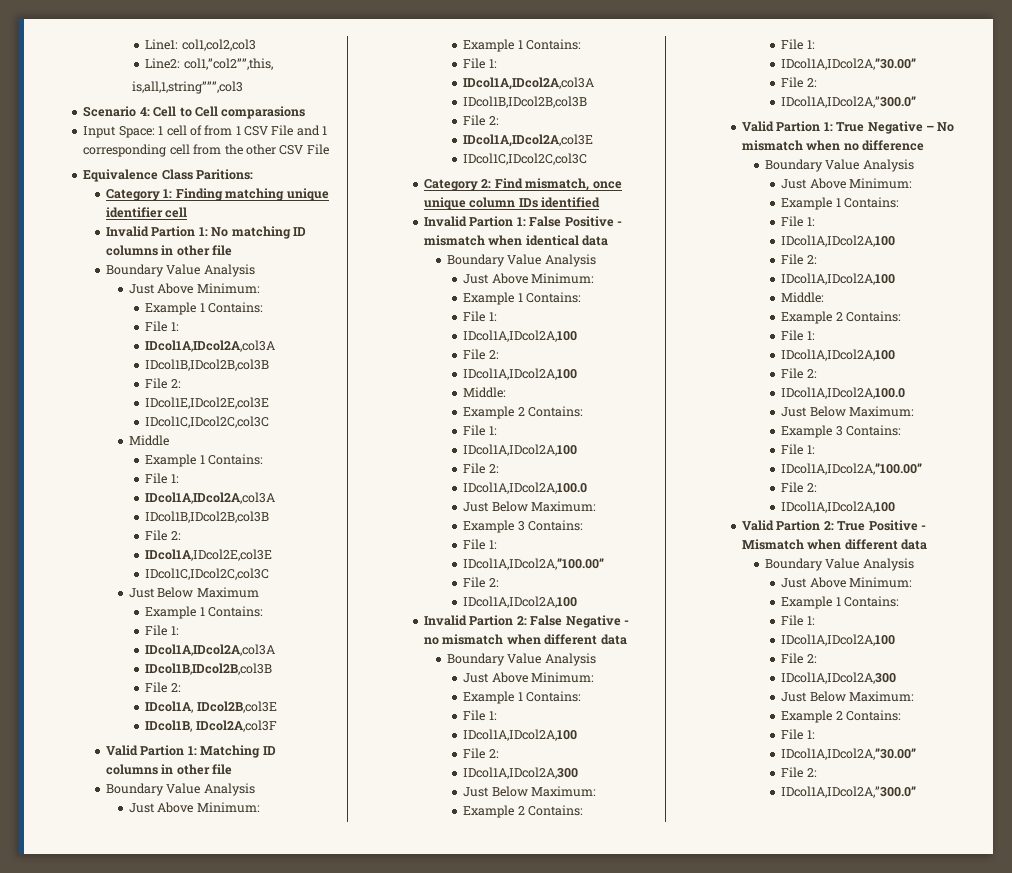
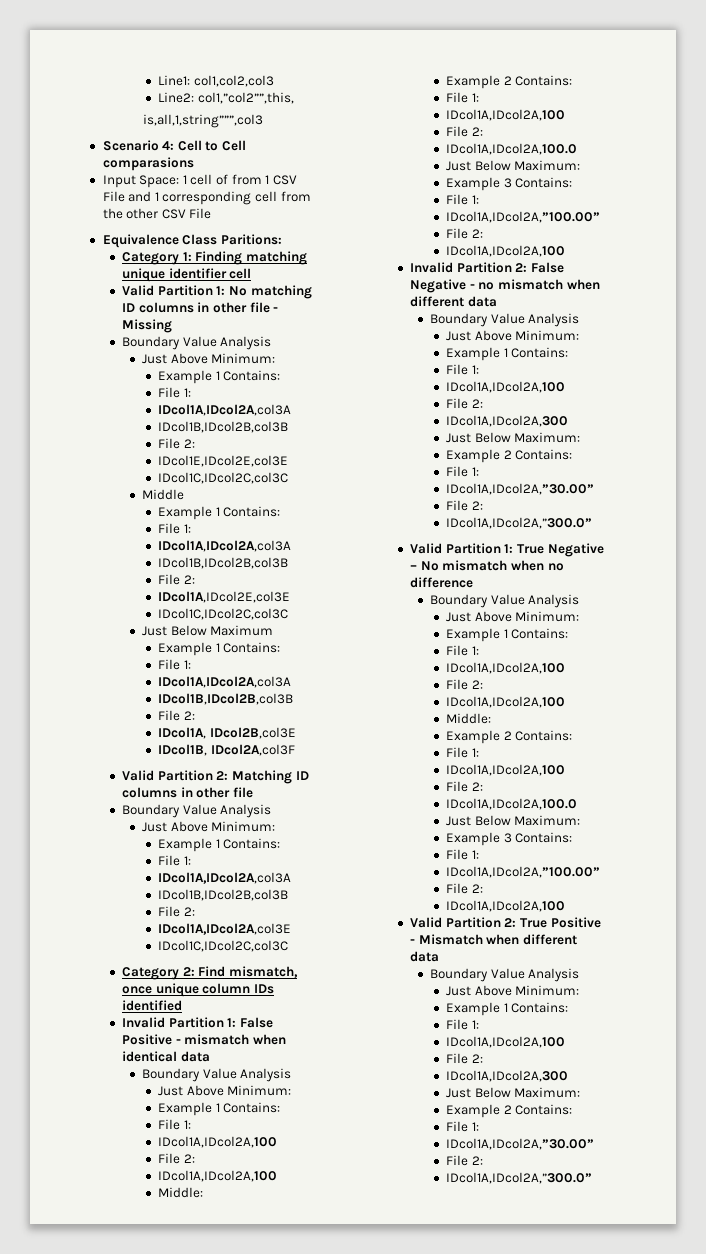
[106,226,196,237] Invalid Partion -> [122,285,213,296] Valid Partition
(233, 250) none -> [273,307,279,312] [122,319,173,333] - Missing
[140,745,197,756] Partion 1: -> [157,770,229,781] Partition 2:
[469,216,514,227] Partion -> [168,1017,224,1028] Partition
[469,615,514,626] Partion -> [456,262,512,273] Partition
[776,121,821,132] Partion -> [445,543,501,554] Partition
[776,520,821,531] Partion -> [445,917,501,928] Partition

